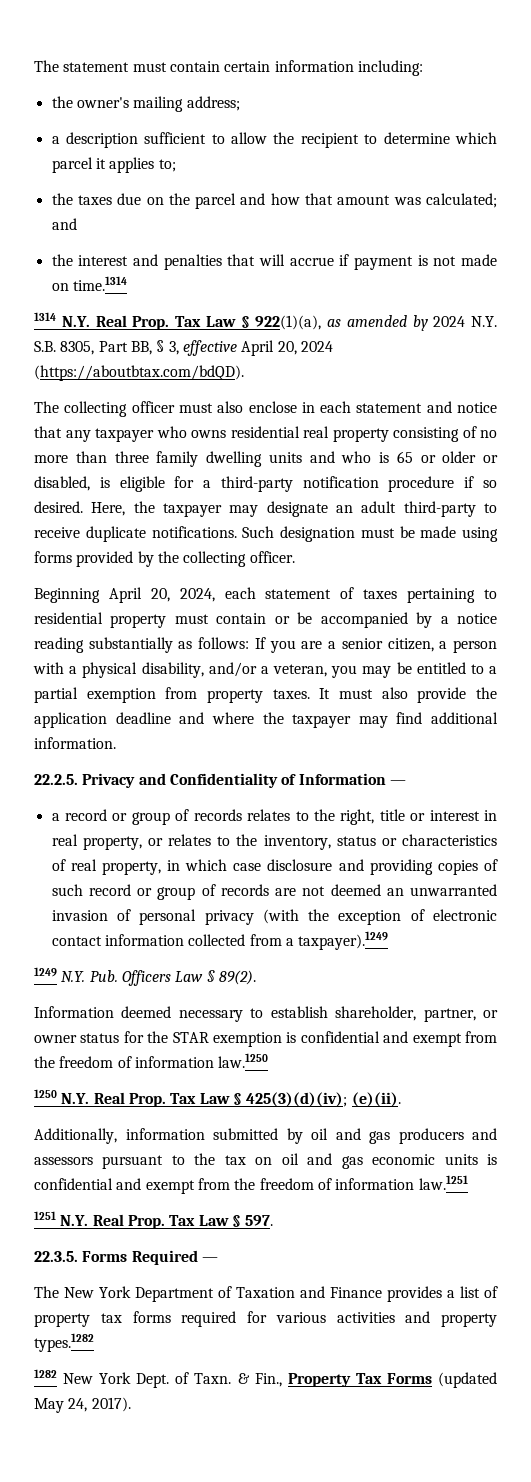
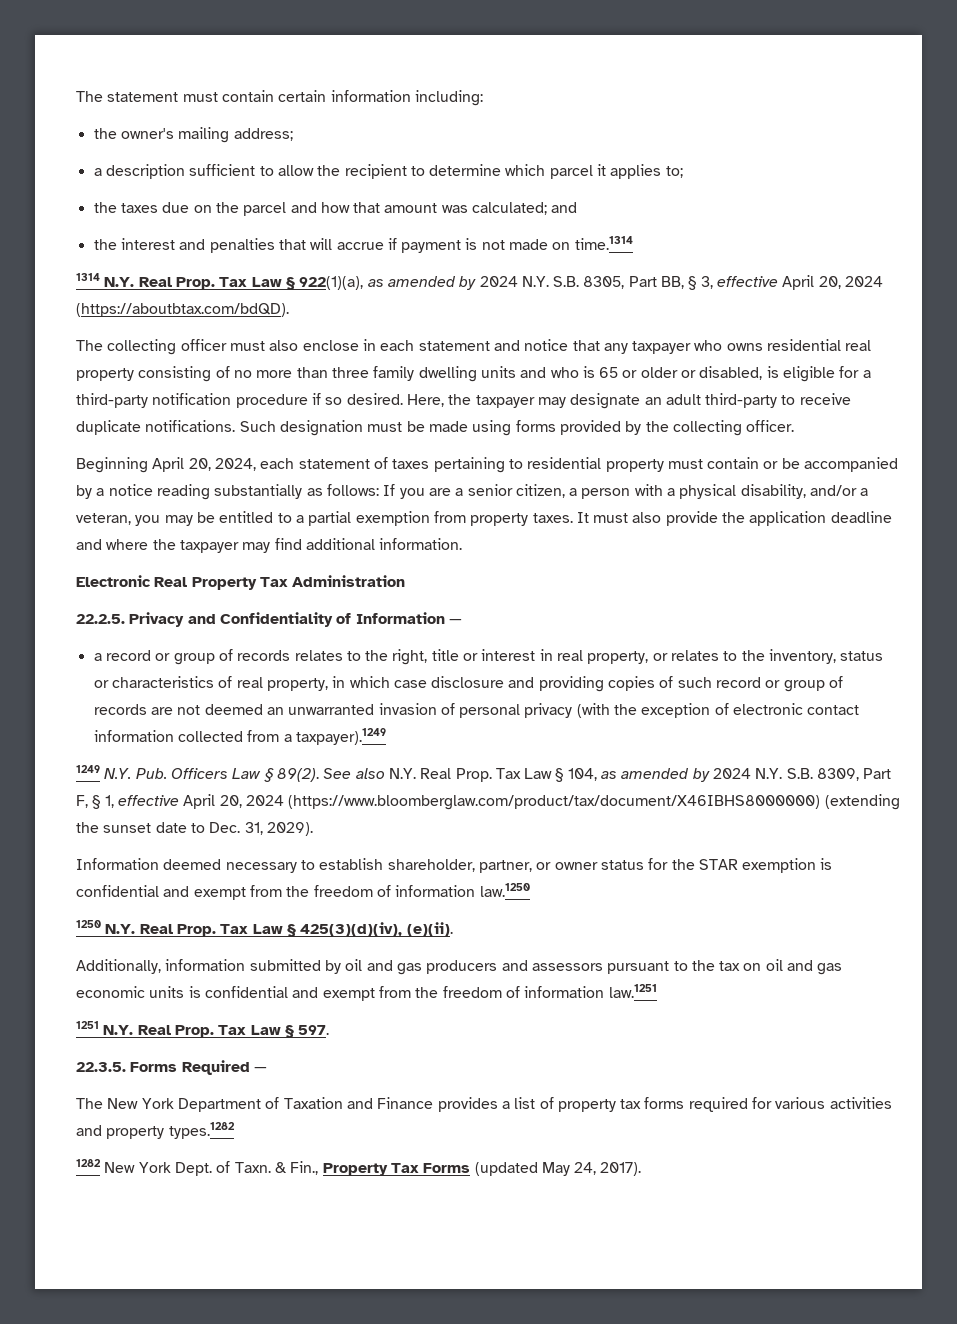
(116, 743) none -> [76,575,406,590] // Electronic Real Property Tax Administration
(256, 977) none -> [323,768,892,782] [76,794,900,810] [76,822,313,836] See also N.Y. Real Prop. Tax Law § 104, as amended by 2024 N.Y. S.B. 8309, Part F, § 1, effective April 20, 2024 (https://www.bloomberglaw.com/product/tax/document/X46IBHS8000000) (extending the sunset date to Dec. 31, 2029).
[246,1092,348,1107] 425(3)(d)(iv); -> [300,922,403,937] 425(3)(d)(iv),

